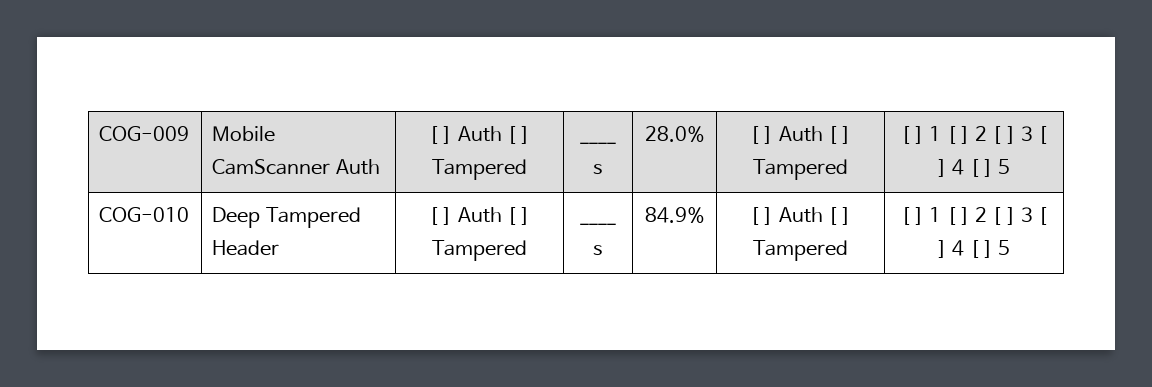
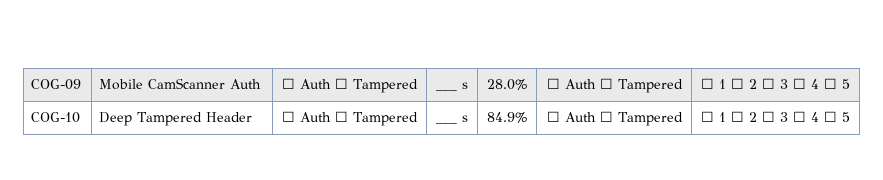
[99,126,190,141] COG-009 -> [31,79,82,90] COG-09
[428,126,531,144] [432,159,528,180] [580,141,616,144] [ ] Auth [ ] Tampered | ____ -> [282,78,419,93] [435,89,457,91] ☐ Auth ☐ Tampered | ___
[749,126,852,144] [753,159,849,180] [900,126,1048,144] [937,159,993,177] [ ] Auth [ ] Tampered | [ ] 1 [ ] 2 [ ] 3 [ ] 4 [ ] -> [546,78,683,93] [701,78,837,89] ☐ Auth ☐ Tampered | ☐ 1 ☐ 2 ☐ 3 ☐ 4 ☐
[99,207,190,222] COG-010 -> [31,112,81,123] COG-10
[428,207,531,225] [432,240,528,261] [580,222,616,225] [ ] Auth [ ] Tampered | ____ -> [282,111,419,126] [435,122,457,124] ☐ Auth ☐ Tampered | ___
[749,207,852,225] [753,240,849,261] [900,207,1048,225] [937,240,993,258] [ ] Auth [ ] Tampered | [ ] 1 [ ] 2 [ ] 3 [ ] 4 [ ] -> [546,111,683,126] [701,111,837,122] ☐ Auth ☐ Tampered | ☐ 1 ☐ 2 ☐ 3 ☐ 4 ☐

